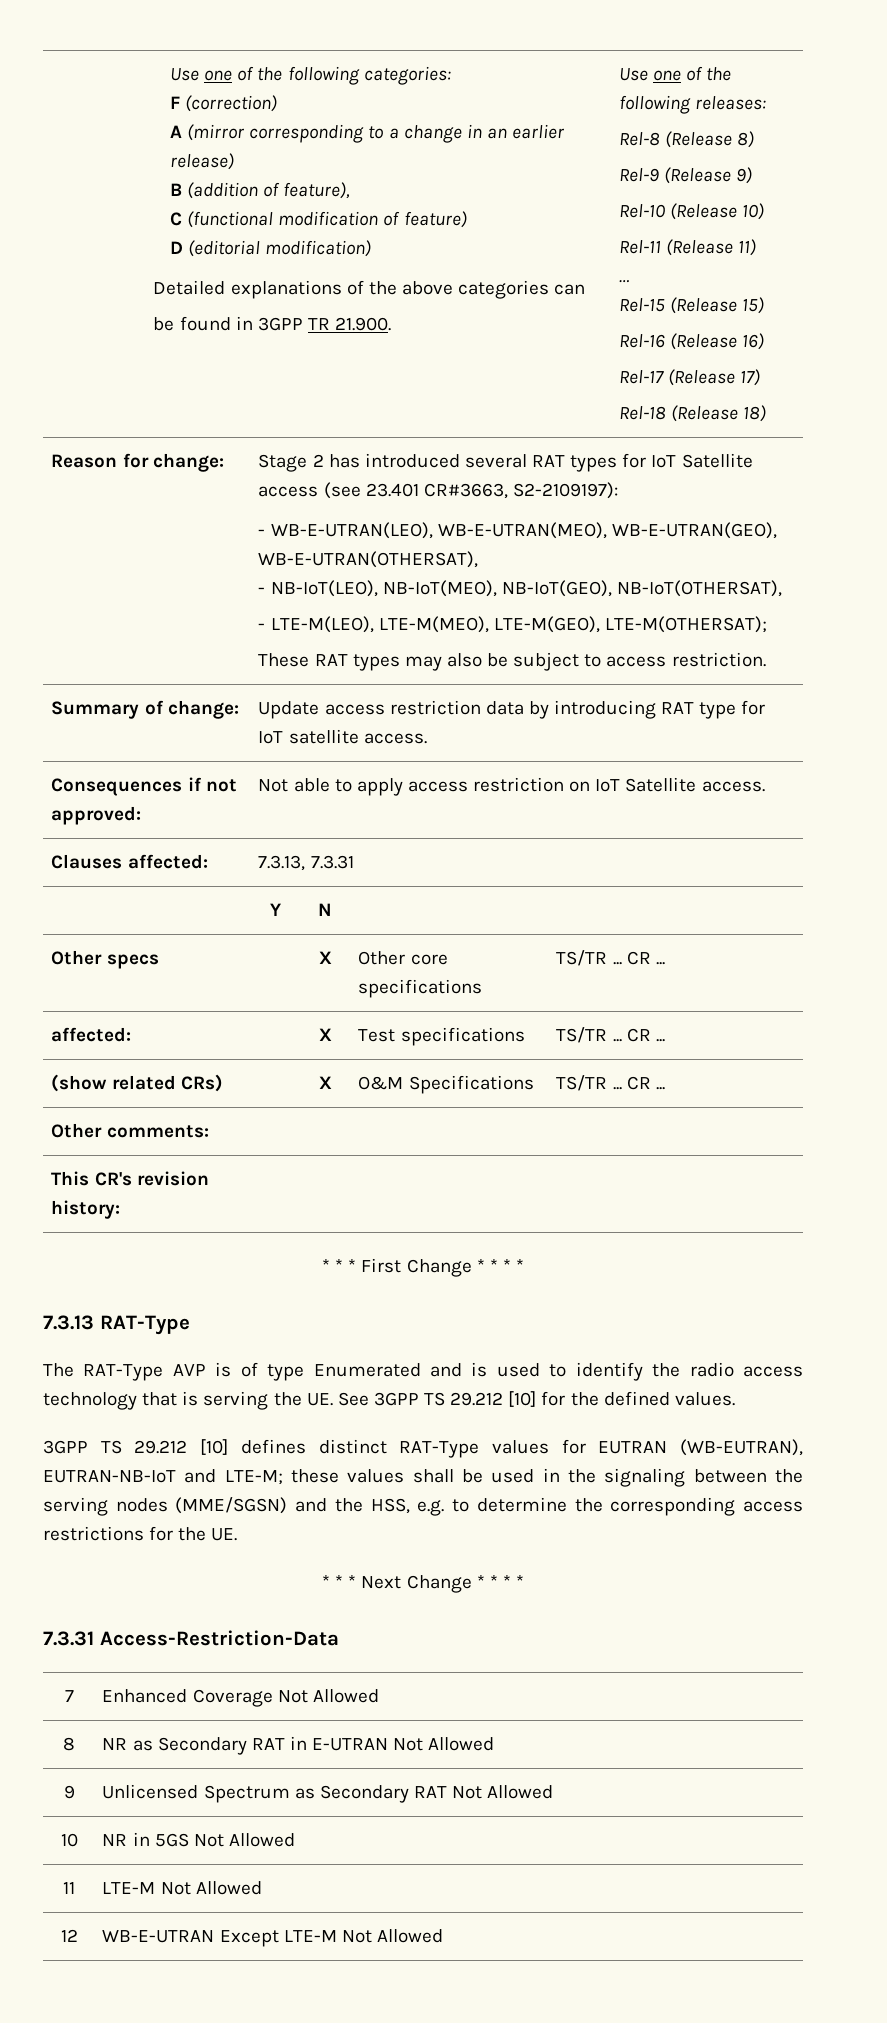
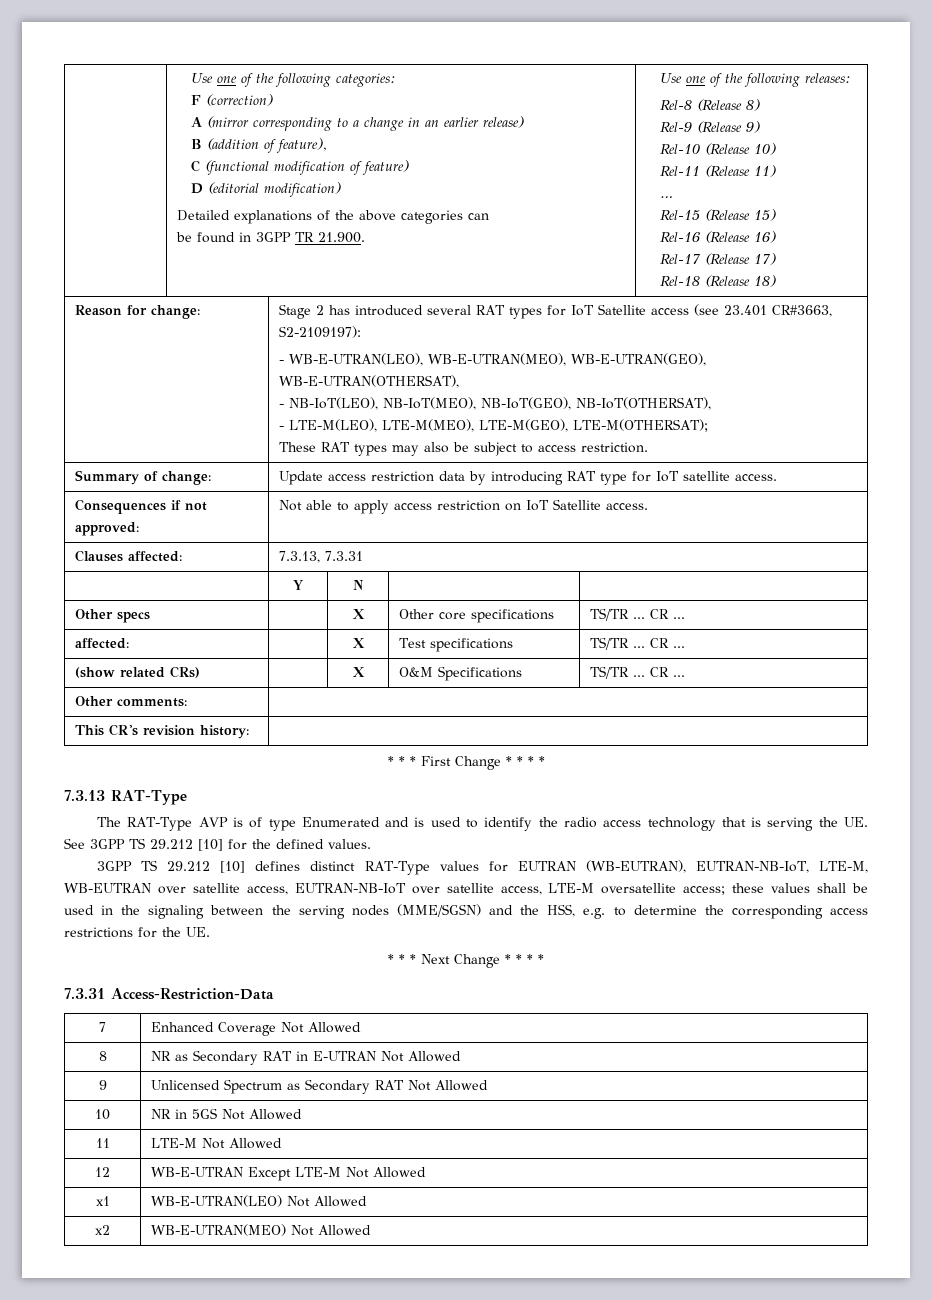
[43,1469,283,1485] EUTRAN-NB-IoT and LTE-M; -> [695,861,868,873] [64,883,726,895] EUTRAN-NB-IoT, LTE-M, WB-EUTRAN over satellite access, EUTRAN-NB-IoT over satellite access, LTE-M oversatellite access;
(443, 1936) none -> [95,1196,110,1206] [150,1195,367,1207] [95,1225,110,1235] [150,1224,371,1236] // x1 | WB-E-UTRAN(LEO) Not Allowed // x2 | WB-E-UTRAN(MEO) Not Allowed

